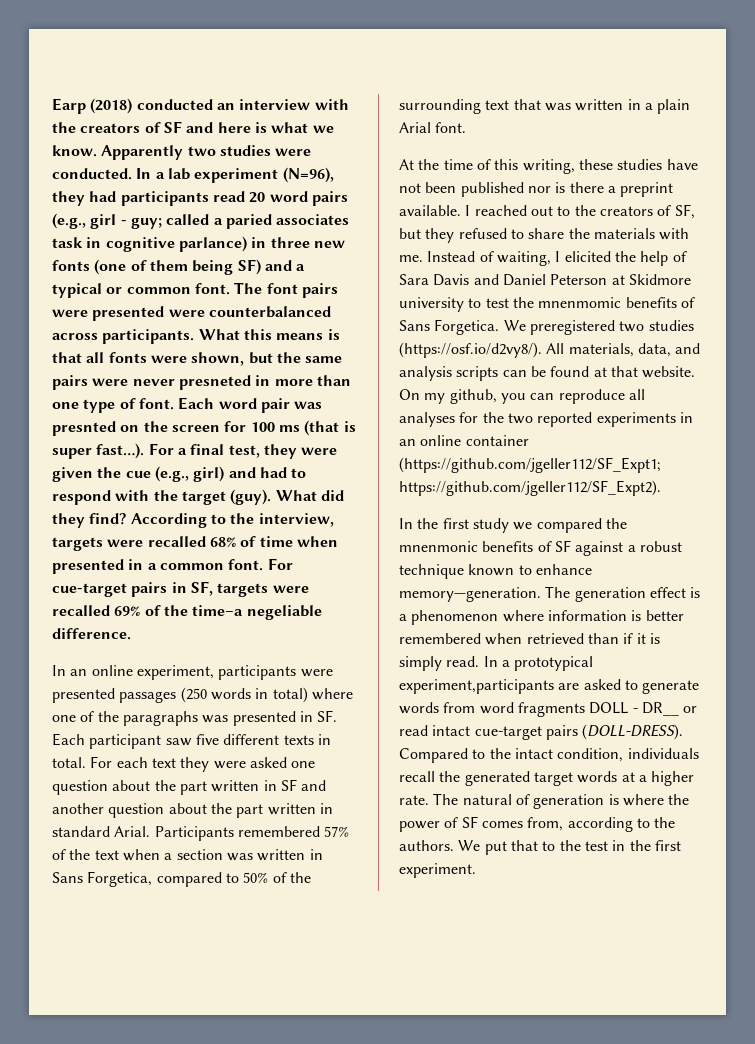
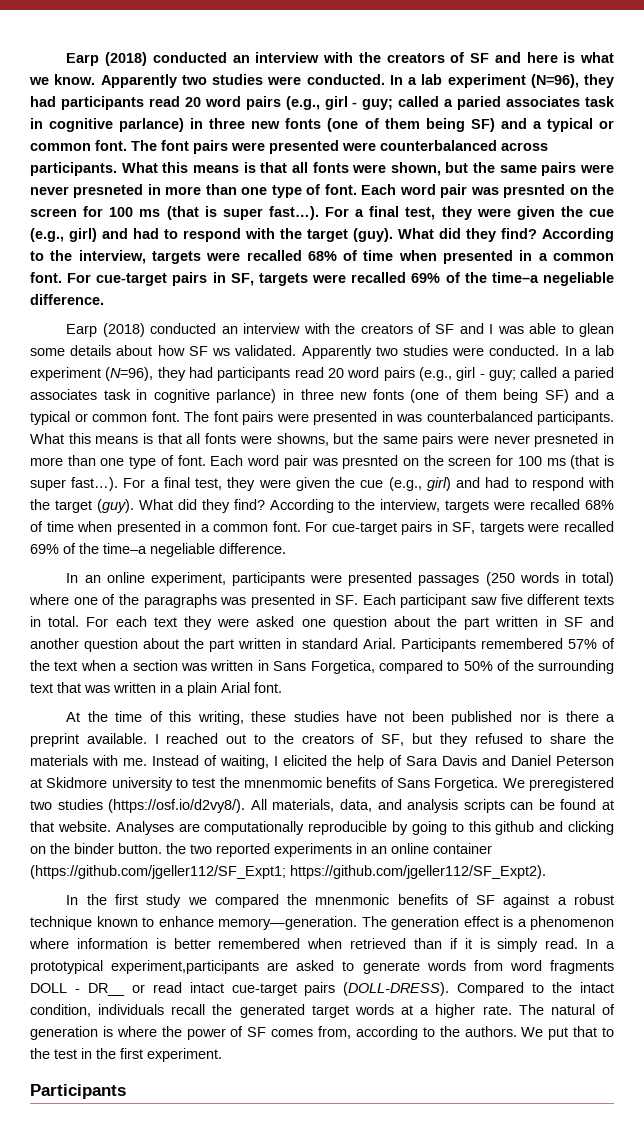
(131, 634) none -> [66,323,615,337] [30,345,614,359] [30,367,614,381] [30,389,616,403] [30,411,614,425] [30,433,614,447] [30,455,614,469] [30,477,615,491] [30,499,615,513] [30,521,615,535] [30,543,286,557] // Earp (2018) conducted an interview with the creators of SF and I was able to glean some details about how SF ws validated. Apparently two studies were conducted. In a lab experiment (N=96), they had participants read 20 word pairs (e.g., girl - guy; called a paried associates task in cognitive parlance) in three new fonts (one of them being SF) and a typical or common font. The font pairs were presented in was counterbalanced participants. What this means is that all fonts were showns, but the same pairs were never presneted in more than one type of font. Each word pair was presnted on the screen for 100 ms (that is super fast…). For a final test, they were given the cue (e.g., girl) and had to respond with the target (guy). What did they find? According to the interview, targets were recalled 68% of time when presented in a common font. For cue-target pairs in SF, targets were recalled 69% of the time–a negeliable difference.
[399,389,645,404] [399,412,479,427] On my github, you can reproduce all analyses for -> [115,821,614,835] [30,843,162,854] Analyses are computationally reproducible by going to this github and clicking on the binder button.
(476, 870) none -> [30,1084,126,1099] // Participants

